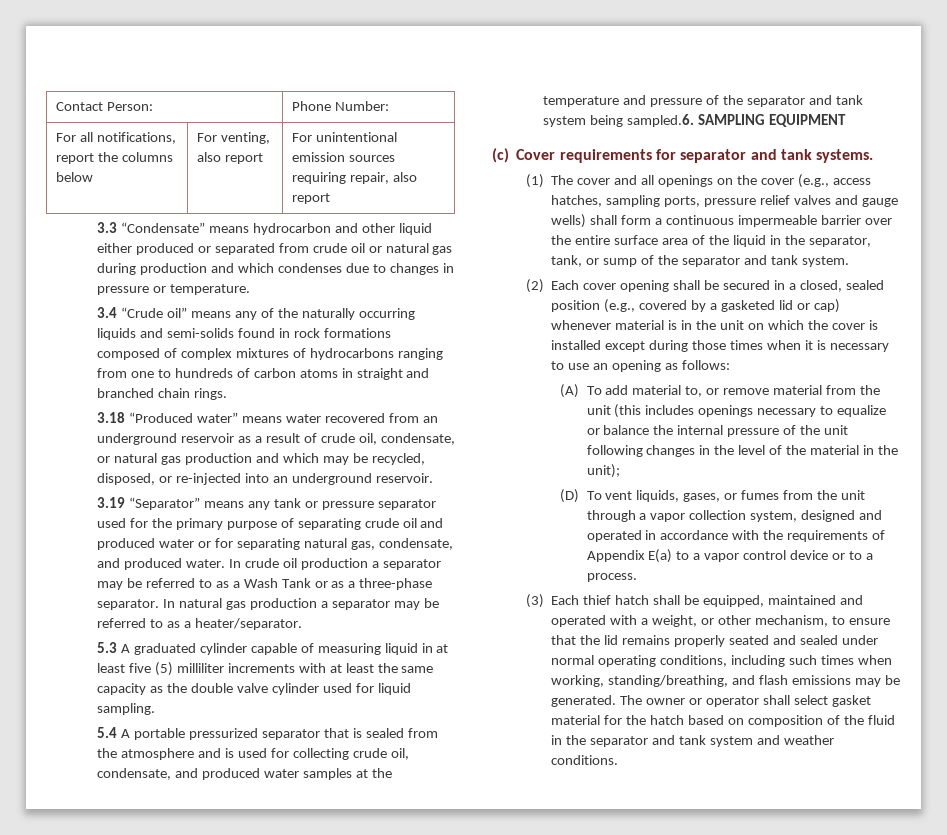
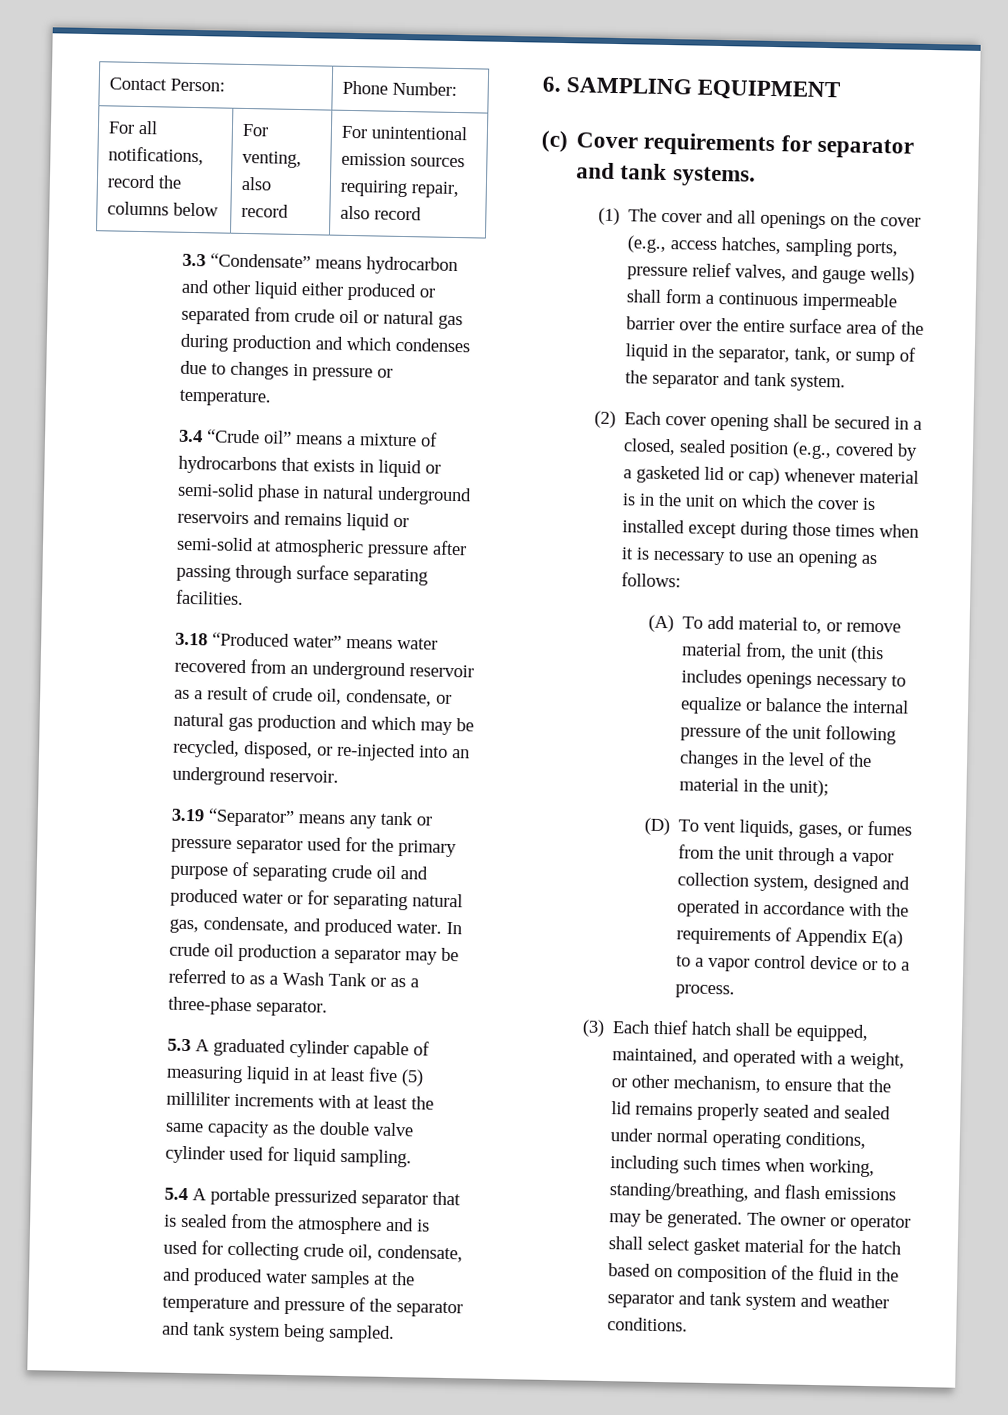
[56,153,95,164] report -> [106,174,156,189] record
[225,153,264,164] report -> [240,203,289,218] record
[292,193,331,204] report -> [373,206,422,221] record
[234,308,415,320] [97,328,391,340] [97,348,443,360] [97,368,430,380] [97,388,228,400] any of the naturally occurring liquids and semi-solids found in rock formations composed of complex mixtures of hydrocarbons ranging from one to hundreds of carbon atoms in straight and branched chain rings. -> [346,432,439,447] [178,455,442,478] [177,482,473,506] [177,510,410,531] [176,536,468,559] [176,564,429,586] [175,589,245,606] a mixture of hydrocarbons that exists in liquid or semi-solid phase in natural underground reservoirs and remains liquid or semi-solid at atmospheric pressure after passing through surface separating facilities.
[163,598,439,610] [97,618,302,630] In natural gas production a separator may be referred to as a heater/separator. -> (329, 1008) none
[627,114,695,127] sampled.6. -> [328,1324,396,1344] [542,76,562,92] sampled. // 6.
[793,195,831,205] valves -> [735,264,788,282] valves,
[825,385,856,395] from -> [745,642,788,661] from,
[767,595,836,605] maintained -> [612,1047,699,1065] maintained,

